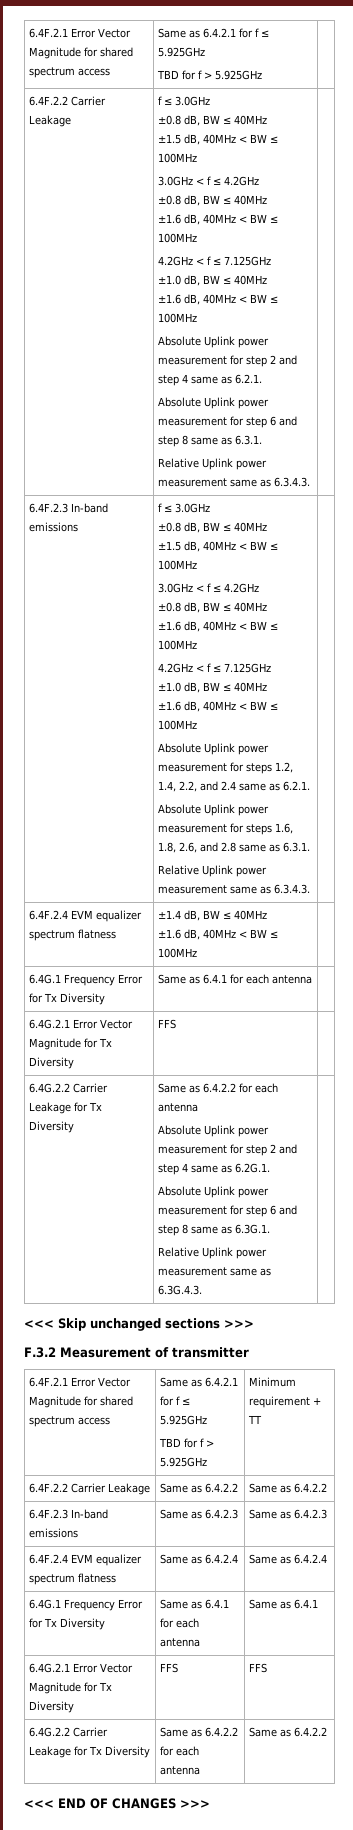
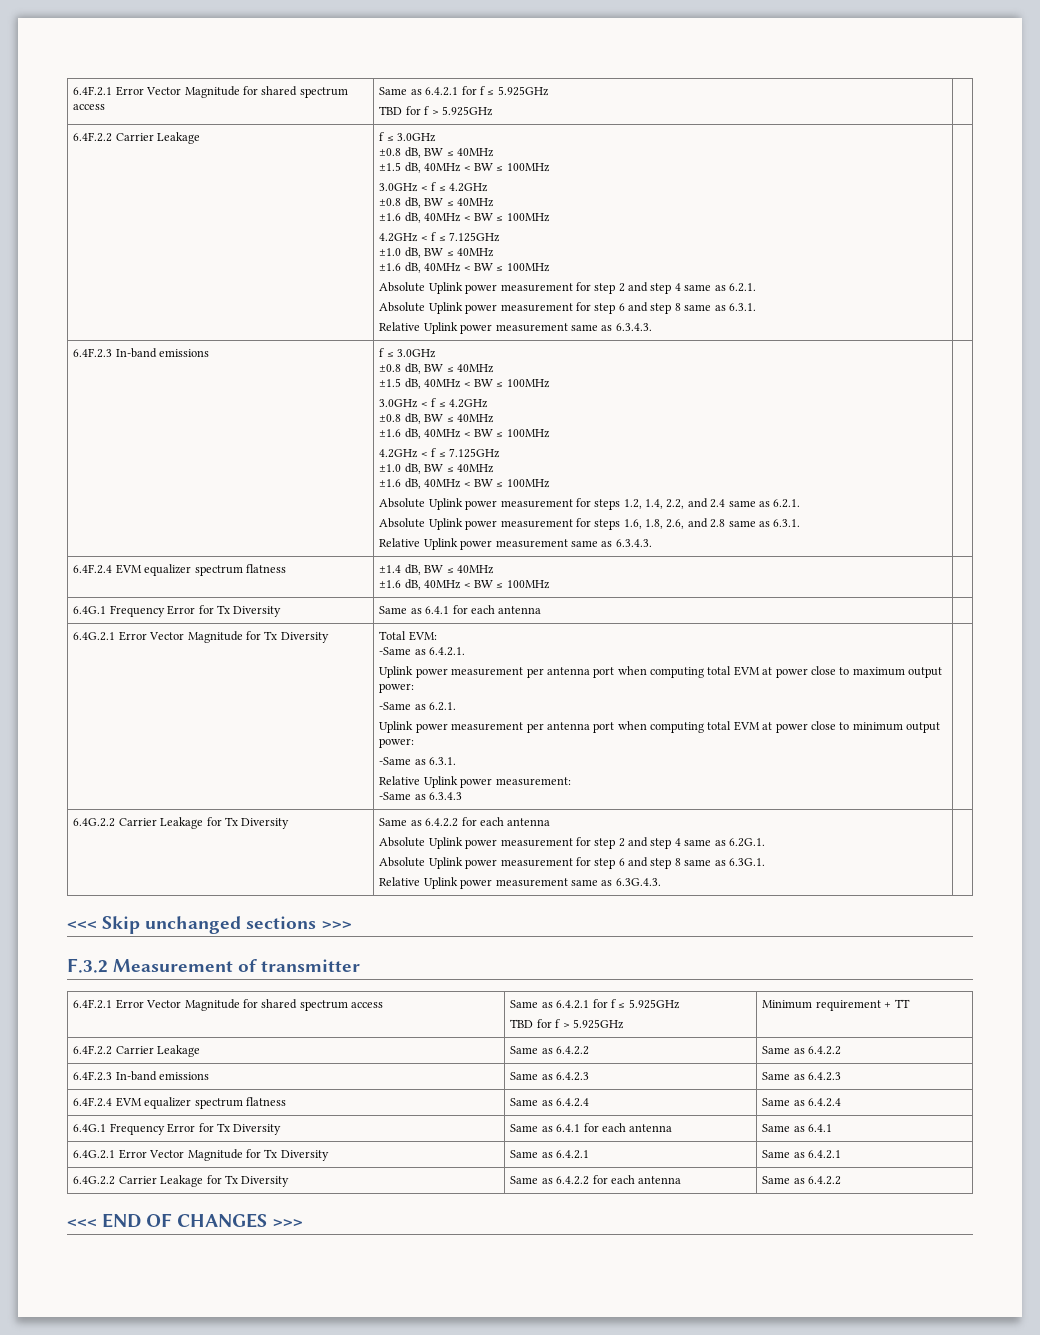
[158,1019,177,1029] FFS -> [379,631,437,641] [379,647,466,656] [379,666,943,678] [379,683,415,693] [379,702,457,711] [379,721,941,733] [379,738,415,748] [379,757,457,765] [379,776,571,788] [379,792,463,800] Total EVM: // -Same as 6.4.2.1. // Uplink power measurement per antenna port when computing total EVM at power close to maximum output power: // -Same as 6.2.1. // Uplink power measurement per antenna port when computing total EVM at power close to minimum output power: // -Same as 6.3.1. // Relative Uplink power measurement: // -Same as 6.3.4.3
[160,1663,179,1673] [249,1663,268,1673] FFS | FFS -> [510,1150,590,1159] [762,1150,842,1159] Same as 6.4.2.1 | Same as 6.4.2.1

